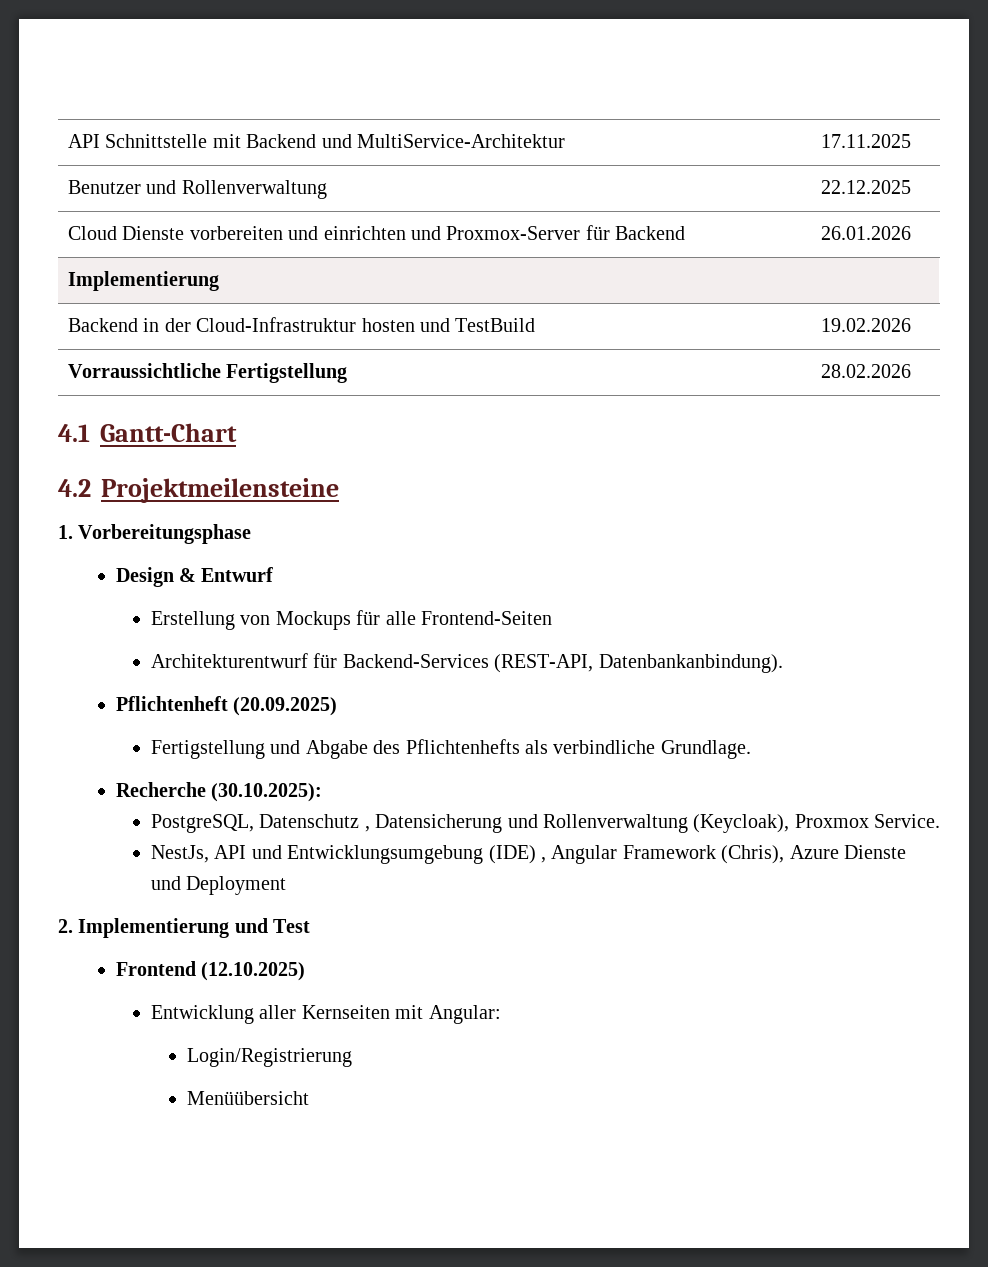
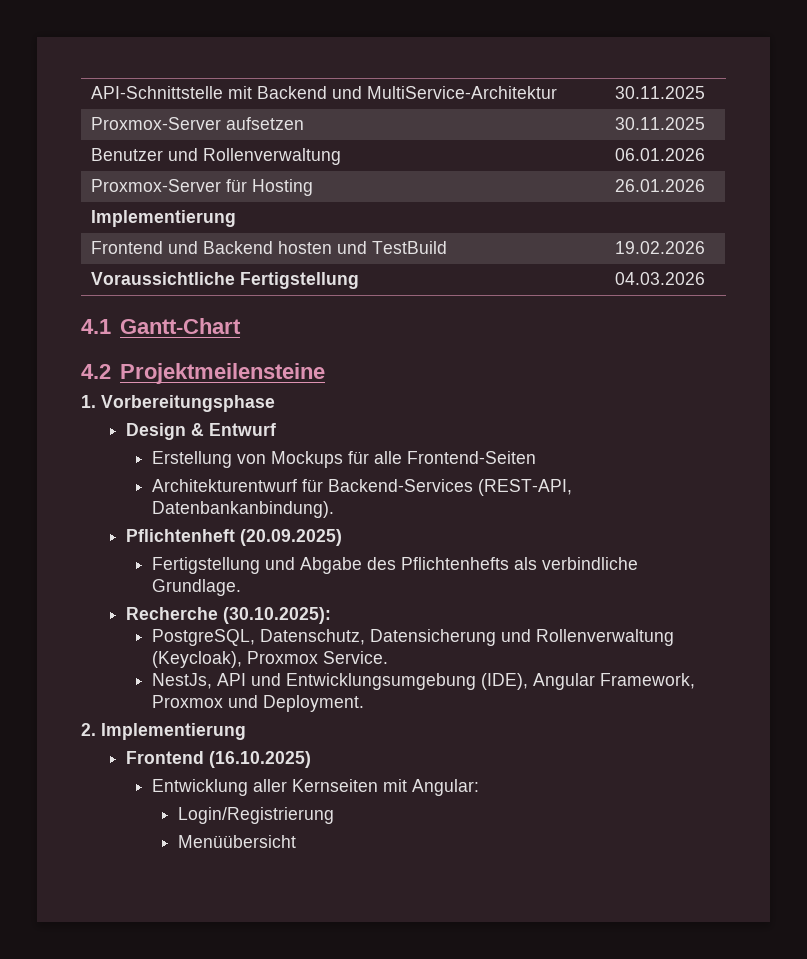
[68,134,208,148] API Schnittstelle -> [91,86,224,99] API-Schnittstelle
[821,134,912,148] 17.11.2025 -> [615,86,706,99] [91,117,305,130] [615,117,706,130] 30.11.2025 // Proxmox-Server aufsetzen | 30.11.2025
[821,180,912,194] [68,226,442,240] 22.12.2025 // Cloud Dienste vorbereiten und einrichten und -> [615,148,706,161] 06.01.2026 //
[615,226,686,240] Backend -> [252,179,314,196] Hosting
[68,317,357,332] Backend in der Cloud-Infrastruktur -> [91,241,274,254] Frontend und Backend
[68,363,222,378] Vorraussichtliche -> [91,272,236,285] Voraussichtliche
[821,364,912,378] 28.02.2026 -> [615,272,706,285] 04.03.2026
[259,814,370,832] Datenschutz , -> [259,629,365,645] Datenschutz,
[488,845,907,864] [151,876,287,895] (IDE) , Angular Framework (Chris), Azure Dienste und Deployment -> [480,673,695,690] [151,695,364,712] (IDE), Angular Framework, Proxmox und Deployment.
[234,918,311,933] [115,961,305,981] und Test // Frontend (12.10.2025) -> [126,751,312,768] // Frontend (16.10.2025)

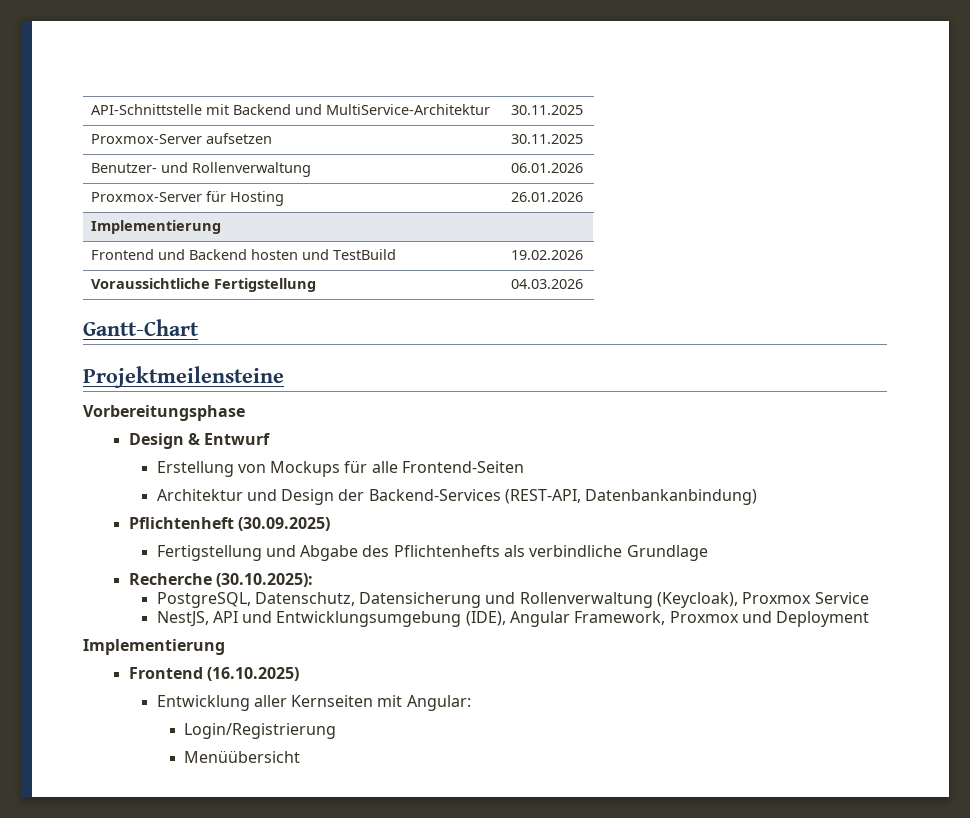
[91,148,164,161] Benutzer -> [91,163,158,173] Benutzer-
[81,319,111,334] 4.1 -> (584, 284) none
[81,364,111,379] 4.2 -> (199, 327) none
[81,395,96,408] 1. -> (284, 377) none
[151,479,323,492] Architekturentwurf für -> [156,489,365,505] Architektur und Design der
[151,501,334,518] Datenbankanbindung). -> [585,489,758,505] Datenbankanbindung)
[240,529,343,546] (20.09.2025) -> [237,517,330,531] (30.09.2025)
[151,579,241,596] Grundlage. -> [626,545,708,561] Grundlage
[322,651,388,664] [151,673,212,689] Service. // NestJs, -> [814,592,869,604] [156,611,209,627] Service // NestJS,
[262,695,364,712] [81,723,96,736] Deployment. // 2. -> [776,611,870,627] Deployment //

